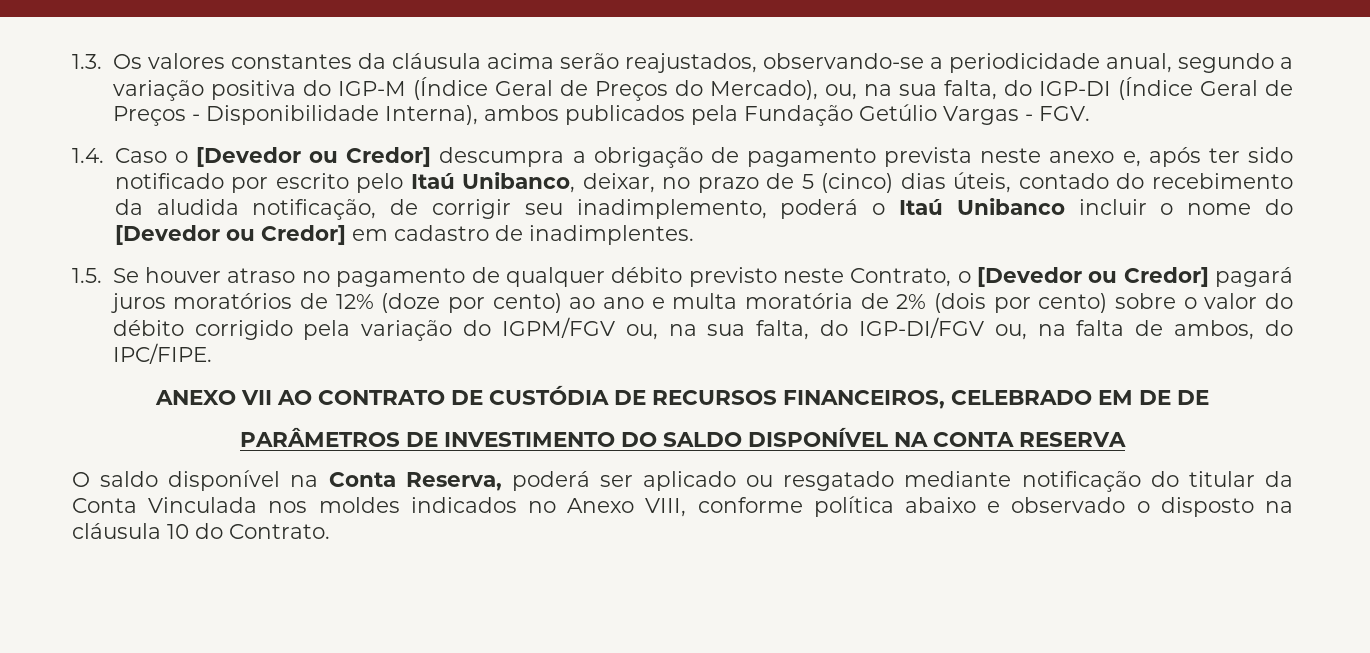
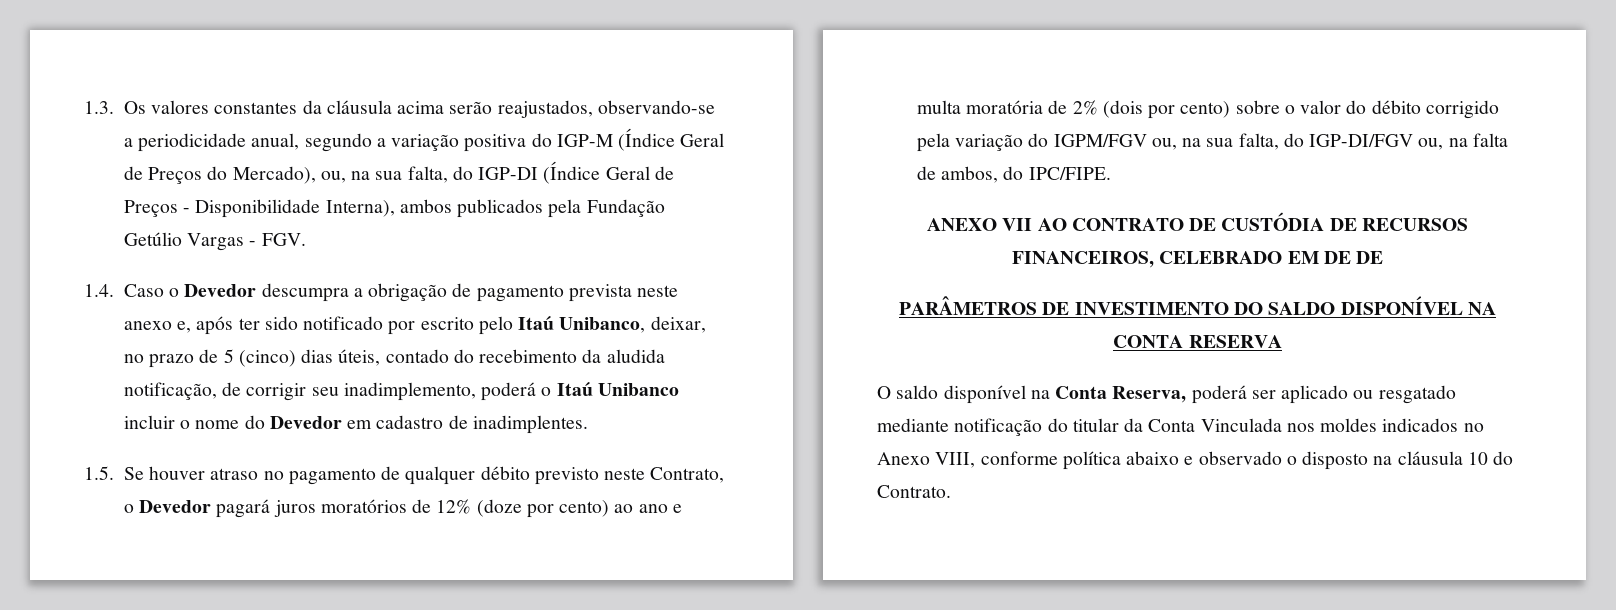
[196,147,432,167] [Devedor ou Credor] -> [184,284,257,297] Devedor
[114,225,346,245] [Devedor ou Credor] -> [269,416,342,429] Devedor
[976,267,1209,287] [Devedor ou Credor] -> [139,500,212,513] Devedor

